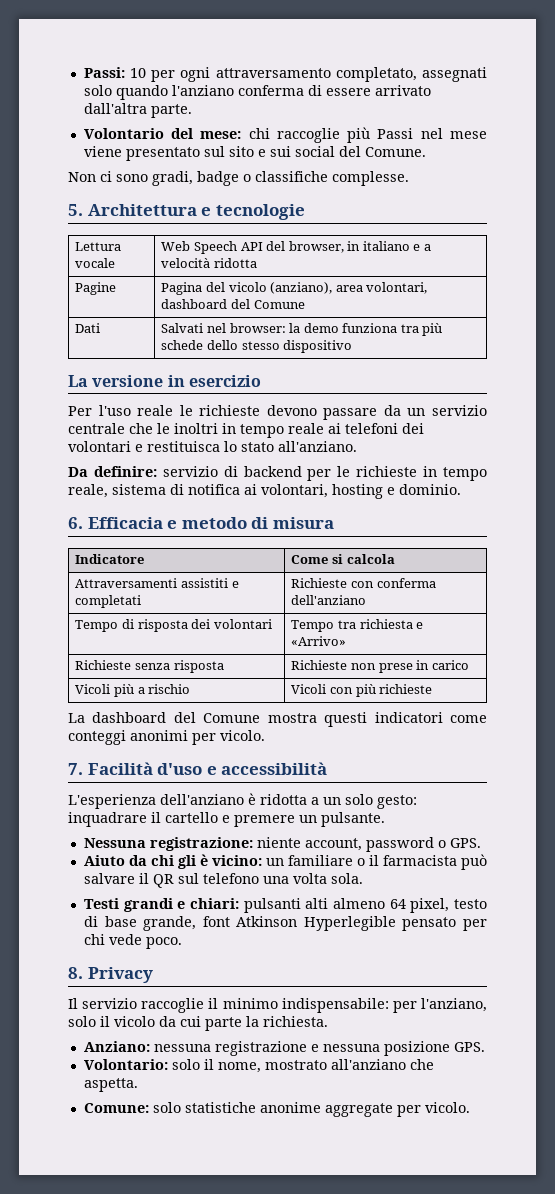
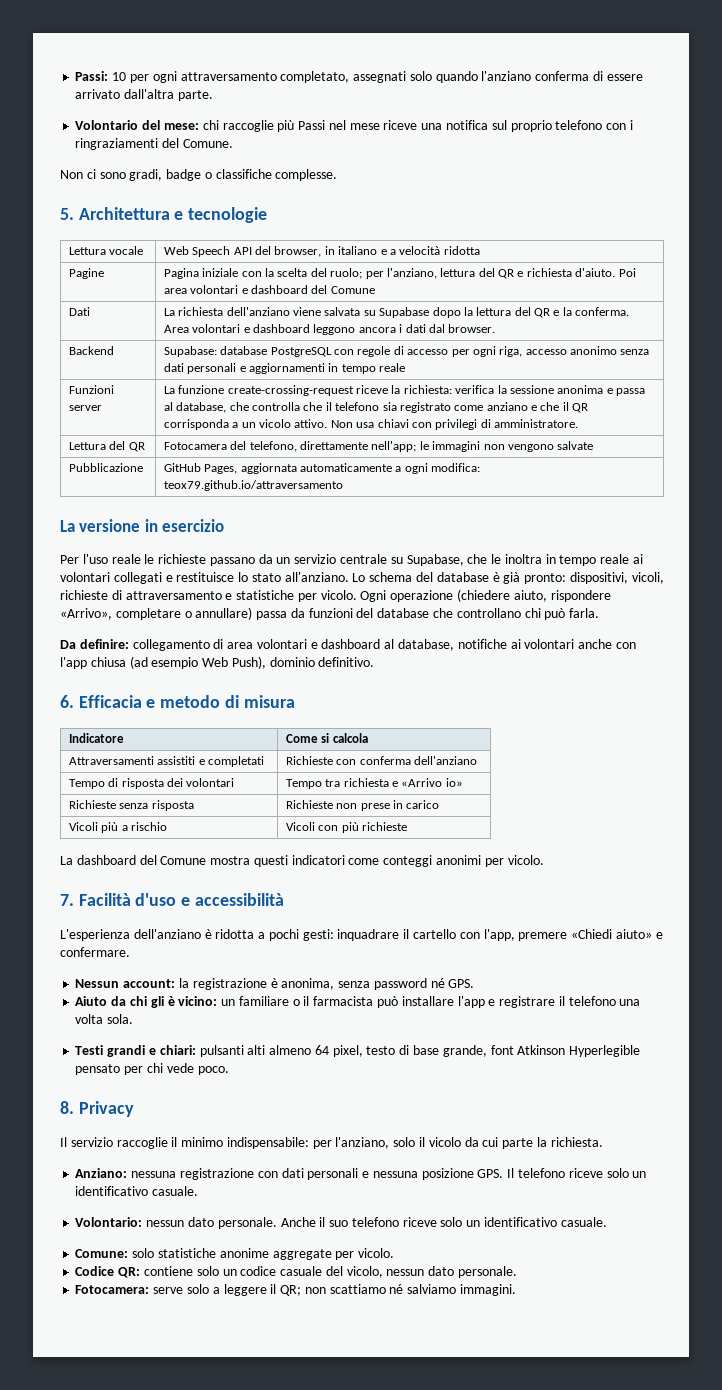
[83,146,335,161] viene presentato sul sito e sui social -> [383,120,633,132] [75,138,159,150] riceve una notifica sul proprio telefono con i ringraziamenti
[205,282,428,294] [161,299,305,309] [75,323,101,333] [161,323,443,336] [161,340,353,353] del vicolo (anziano), area volontari, dashboard del Comune // Dati | Salvati nel browser: la demo funziona tra più schede dello stesso dispositivo -> [202,268,636,279] [163,285,375,294] [68,307,90,316] [163,307,630,318] [163,324,496,335] [68,346,114,355] [163,346,650,357] [163,363,406,374] [68,385,114,394] [68,405,102,411] [163,385,646,396] [163,402,589,413] [163,419,579,430] [68,441,145,452] [163,441,594,452] [68,463,143,472] [163,463,481,474] [163,480,343,491] iniziale con la scelta del ruolo; per l'anziano, lettura del QR e richiesta d'aiuto. Poi area volontari e dashboard del Comune // Dati | La richiesta dell'anziano viene salvata su Supabase dopo la lettura del QR e la conferma. Area volontari e dashboard leggono ancora i dati dal browser. // Backend | Supabase: database PostgreSQL con regole di accesso per ogni riga, accesso anonimo senza dati personali e aggiornamenti in tempo reale // Funzioni server | La funzione create-crossing-request riceve la richiesta: verifica la sessione anonima e passa al database, che controlla che il telefono sia registrato come anziano e che il QR corrisponda a un vicolo attivo. Non usa chiavi con privilegi di amministratore. // Lettura del QR | Fotocamera del telefono, direttamente nell'app; le immagini non vengono salvate // Pubblicazione | GitHub Pages, aggiornata automaticamente a ogni modifica: teox79.github.io/attraversamento
[266,405,378,420] devono passare -> [209,557,255,566] passano
(125, 428) none -> [390,554,464,566] su Supabase,
[174,423,218,434] inoltri -> [504,554,542,564] inoltra
[345,423,424,434] [68,441,357,452] [68,466,488,481] [68,484,461,499] telefoni dei volontari e restituisca lo stato all'anziano. // Da definire: servizio di backend per le richieste in tempo reale, sistema di notifica ai volontari, hosting e dominio. -> [60,572,664,584] [60,589,611,602] [60,607,600,620] [60,639,636,651] [60,656,375,669] volontari collegati e restituisce lo stato all'anziano. Lo schema del database è già pronto: dispositivi, vicoli, richieste di attraversamento e statistiche per vicolo. Ogni operazione (chiedere aiuto, rispondere «Arrivo», completare o annullare) passa da funzioni del database che controllano chi può farla. // Da definire: collegamento di area volontari e dashboard al database, notifiche ai volontari anche con l'app chiusa (ad esempio Web Push), dominio definitivo.
[291,636,347,646] «Arrivo» -> [401,778,463,787] «Arrivo io»
[323,794,417,809] [68,812,385,827] [83,837,446,852] un solo gesto: inquadrare il cartello e premere un pulsante. // Nessuna registrazione: niente account, password o -> [268,929,663,941] [60,947,130,957] [75,978,445,990] pochi gesti: inquadrare il cartello con l'app, premere «Chiedi aiuto» e confermare. // Nessun account: la registrazione è anonima, senza password né
[83,873,199,888] salvare il QR sul -> [401,996,565,1008] installare l'app e registrare il
(307, 1048) none -> [257,1168,359,1180] con dati personali
[83,1059,434,1073] [83,1078,138,1092] // Volontario: solo il nome, mostrato all'anziano che aspetta. -> [507,1168,647,1178] [75,1186,199,1196] [75,1217,607,1229] Il telefono riceve solo un identificativo casuale. // Volontario: nessun dato personale. Anche il suo telefono riceve solo un identificativo casuale.
(470, 1107) none -> [75,1266,517,1278] [75,1284,516,1296] // Codice QR: contiene solo un codice casuale del vicolo, nessun dato personale. // Fotocamera: serve solo a leggere il QR; non scattiamo né salviamo immagini.

